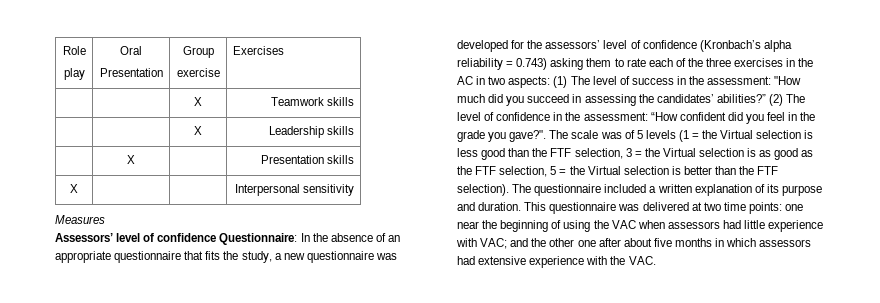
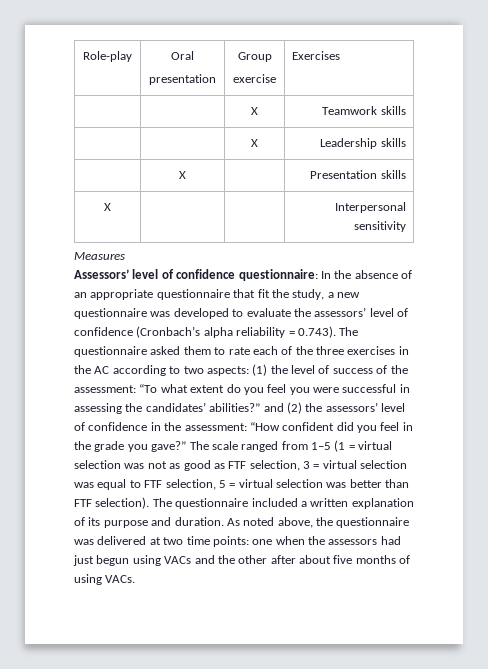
[62,46,86,55] [63,68,85,80] Role // play -> [83,51,132,62] Role-play
[99,68,163,77] Presentation -> [149,74,216,85] presentation
[219,233,298,245] Questionnaire: -> [238,269,318,281] questionnaire:
[205,251,221,260] fits -> [257,289,270,298] fit
[511,40,761,52] for the assessors’ level of confidence (Kronbach’s -> [232,307,408,317] [74,326,201,338] to evaluate the assessors’ level of confidence (Cronbach’s
[516,58,584,70] 0.743) asking -> [297,326,359,338] [74,346,181,357] 0.743). The questionnaire asked
[476,76,486,85] in -> [112,365,181,376] according to
[570,76,590,85] The -> [270,365,288,374] the
[676,76,802,85] [457,94,570,106] in the assessment: "How much did you succeed -> [376,365,408,374] [74,384,397,395] of the assessment: “To what extent do you feel you were successful
[768,94,806,106] (2) The -> [263,402,378,414] and (2) the assessors’
[509,130,547,142] gave?". -> [151,441,187,452] gave?”
[600,130,814,142] [457,148,814,160] [457,166,681,177] was of 5 levels (1 = the Virtual selection is less good than the FTF selection, 3 = the Virtual selection is as good as the FTF selection, 5 = the Virtual selection is -> [241,440,393,452] [74,460,408,471] [74,479,347,490] ranged from 1–5 (1 = virtual selection was not as good as FTF selection, 3 = virtual selection was equal to FTF selection, 5 = virtual selection was
[739,166,755,175] the -> (410, 483) none
[524,202,547,211] This -> [226,517,333,528] As noted above, the
[457,220,824,232] [456,238,508,249] near the beginning of using the VAC when assessors had little experience with VAC; -> [275,536,401,545] [73,555,192,566] when the assessors had just begun using VACs
[577,240,596,247] one -> (268, 559) none
[715,238,812,247] [457,256,656,268] in which assessors had extensive experience with the VAC. -> [399,555,411,564] [74,574,136,585] of using VACs.

